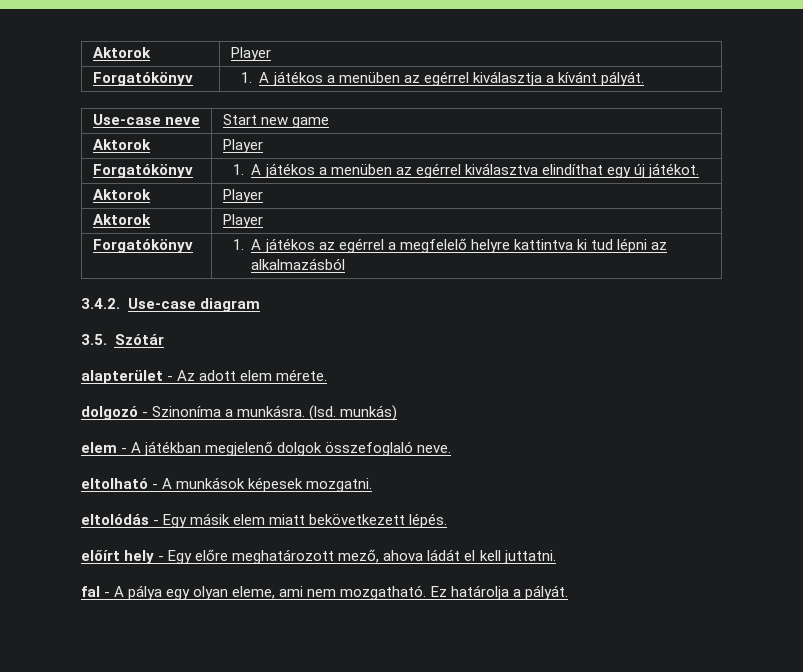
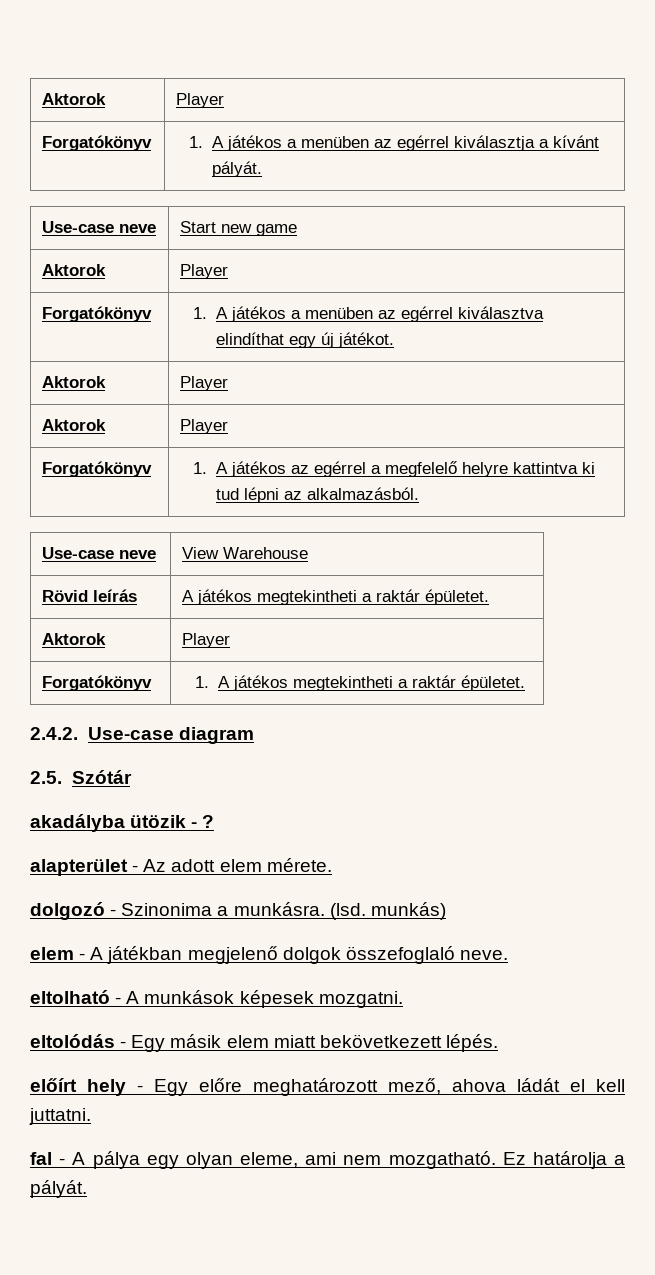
[251,258,346,270] [81,298,120,309] alkalmazásból // 3.4.2. -> [306,487,419,500] [42,547,157,559] [182,547,309,559] [42,589,138,602] [182,589,490,605] [42,633,107,645] [182,633,231,648] [42,675,153,691] [195,675,525,691] [30,727,78,740] alkalmazásból. // Use-case neve | View Warehouse // Rövid leírás | A játékos megtekintheti a raktár épületet. // Aktorok | Player // Forgatókönyv | 1. A játékos megtekintheti a raktár épületet. // 2.4.2.
[81,334,107,345] 3.5. -> [30,771,62,784] 2.5.
(164, 339) none -> [30,814,215,832] // akadályba ütözik - ?
[152,406,222,417] Szinoníma -> [121,903,213,916] Szinonima

